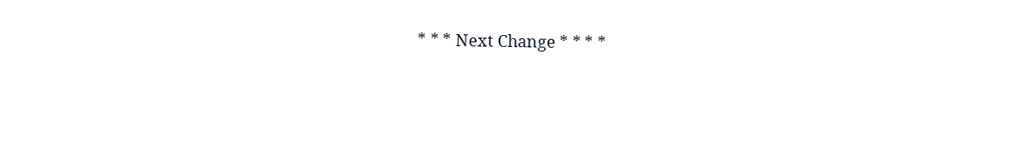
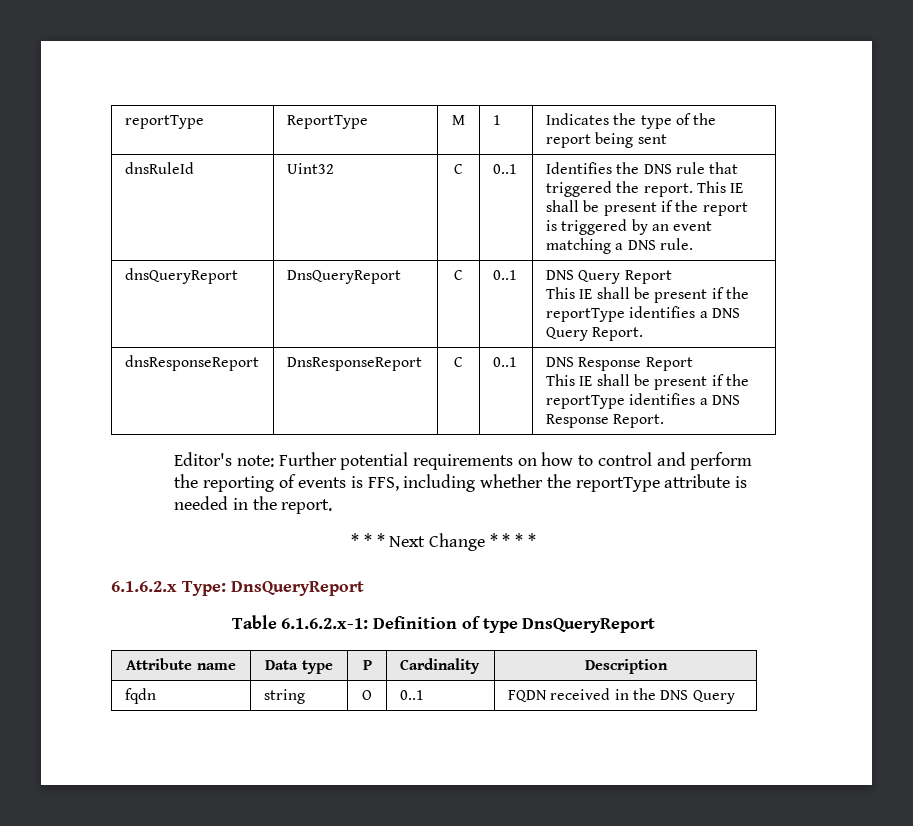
(417, 39) none -> [124,115,204,129] [286,115,368,129] [452,115,465,125] [492,115,501,125] [545,113,717,129] [545,132,667,148] [124,162,194,174] [286,163,334,174] [454,164,463,174] [492,164,517,174] [545,162,739,174] [545,181,744,197] [545,200,748,216] [545,219,713,235] [545,238,693,254] [124,268,238,284] [286,270,401,284] [454,270,463,280] [492,270,517,280] [545,270,672,284] [545,287,749,303] [545,306,740,322] [545,327,644,341] [124,355,259,371] [286,357,422,371] [454,357,463,367] [492,357,517,367] [545,357,693,371] [545,374,749,390] [545,393,740,409] [545,414,665,428] [174,452,753,470] [174,474,748,492] [174,496,333,514] reportType | ReportType | M | 1 | Indicates the type of the report being sent // dnsRuleId | Uint32 | C | 0..1 | Identifies the DNS rule that triggered the report. This IE shall be present if the report is triggered by an event matching a DNS rule. // dnsQueryReport | DnsQueryReport | C | 0..1 | DNS Query Report // This IE shall be present if the reportType identifies a DNS Query Report. // dnsResponseReport | DnsResponseReport | C | 0..1 | DNS Response Report // This IE shall be present if the reportType identifies a DNS Response Report. // Editor's note: Further potential requirements on how to control and perform the reporting of events is FFS, including whether the reportType attribute is needed in the report. //
(606, 42) none -> [111,581,364,596] [231,615,656,633] [126,658,236,670] [265,660,333,674] [362,660,372,670] [399,658,480,674] [584,659,668,674] [124,688,156,704] [263,689,305,704] [362,690,372,700] [399,690,424,700] [507,688,735,704] // 6.1.6.2.x Type: DnsQueryReport // Table 6.1.6.2.x-1: Definition of type DnsQueryReport // Attribute name | Data type | P | Cardinality | Description // fqdn | string | O | 0..1 | FQDN received in the DNS Query

